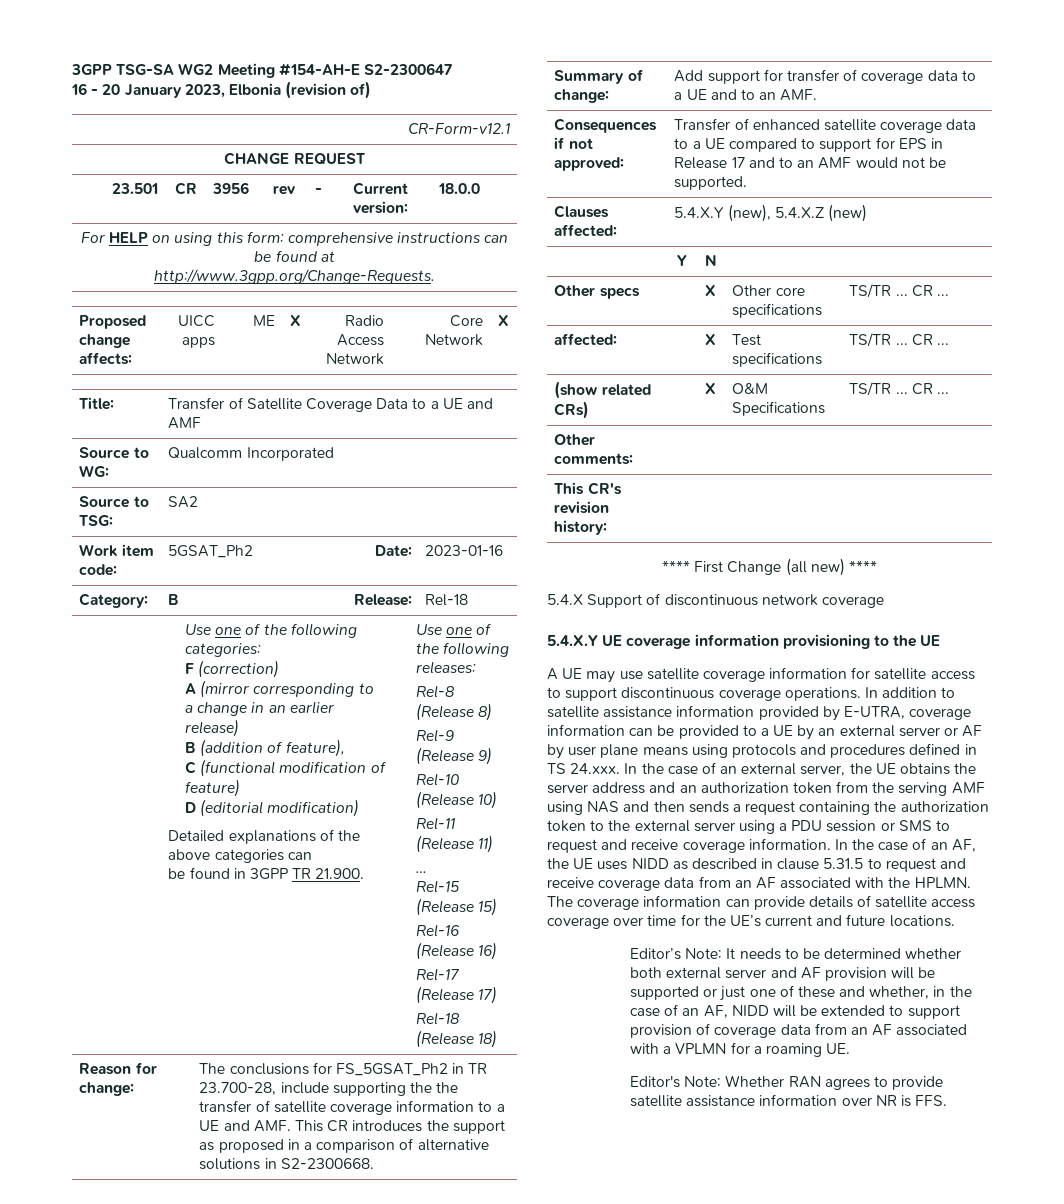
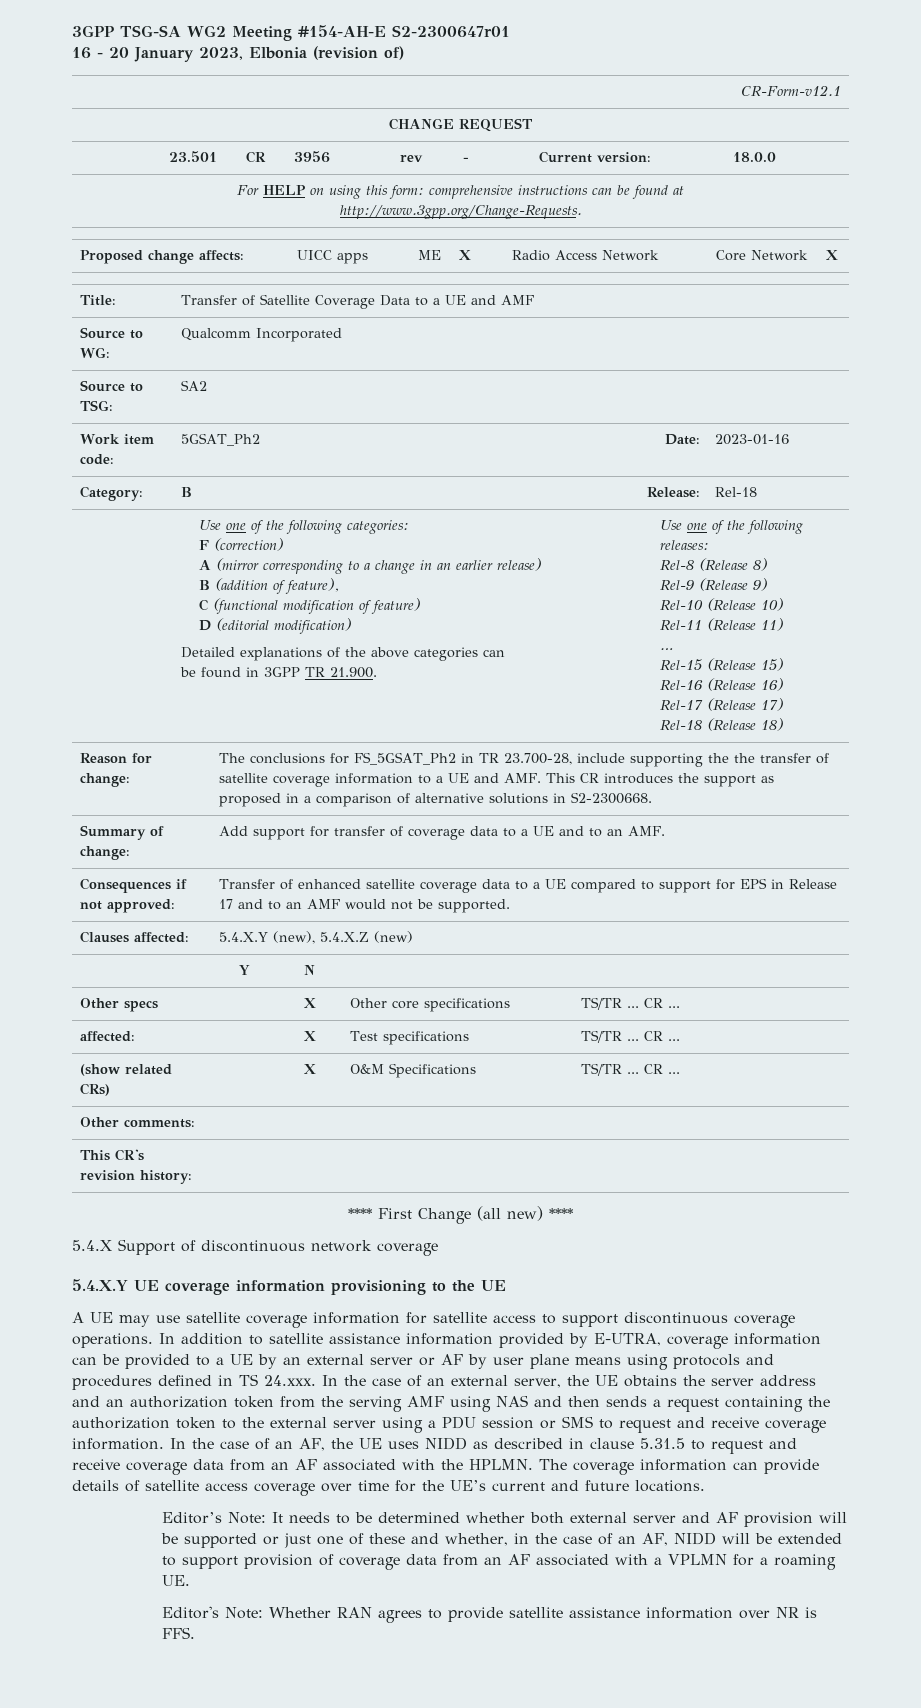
[363,63,452,75] S2-2300647 -> [392,25,510,38] S2-2300647r01

